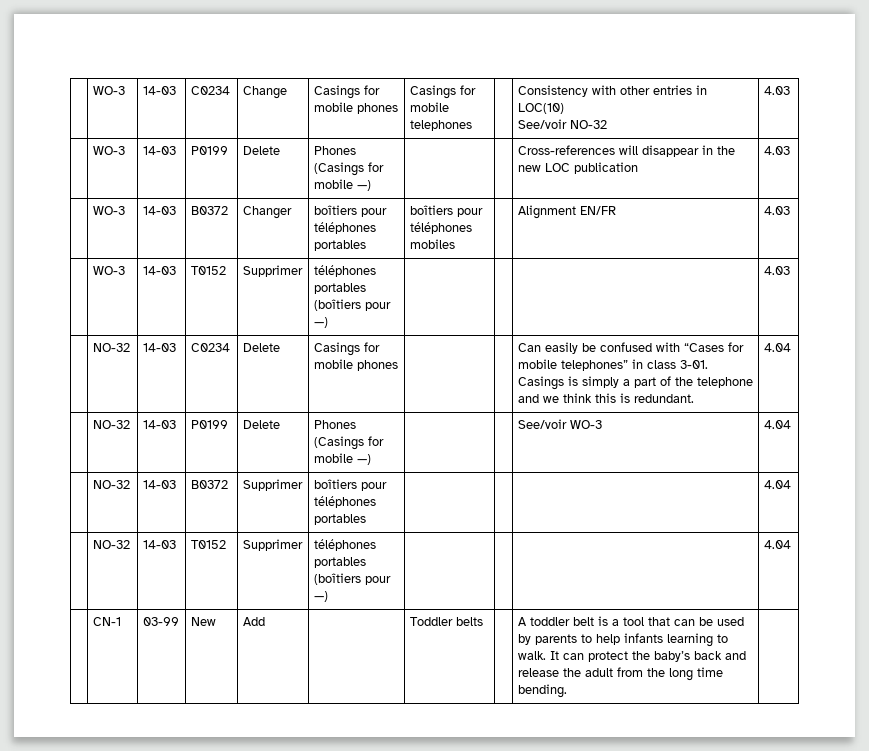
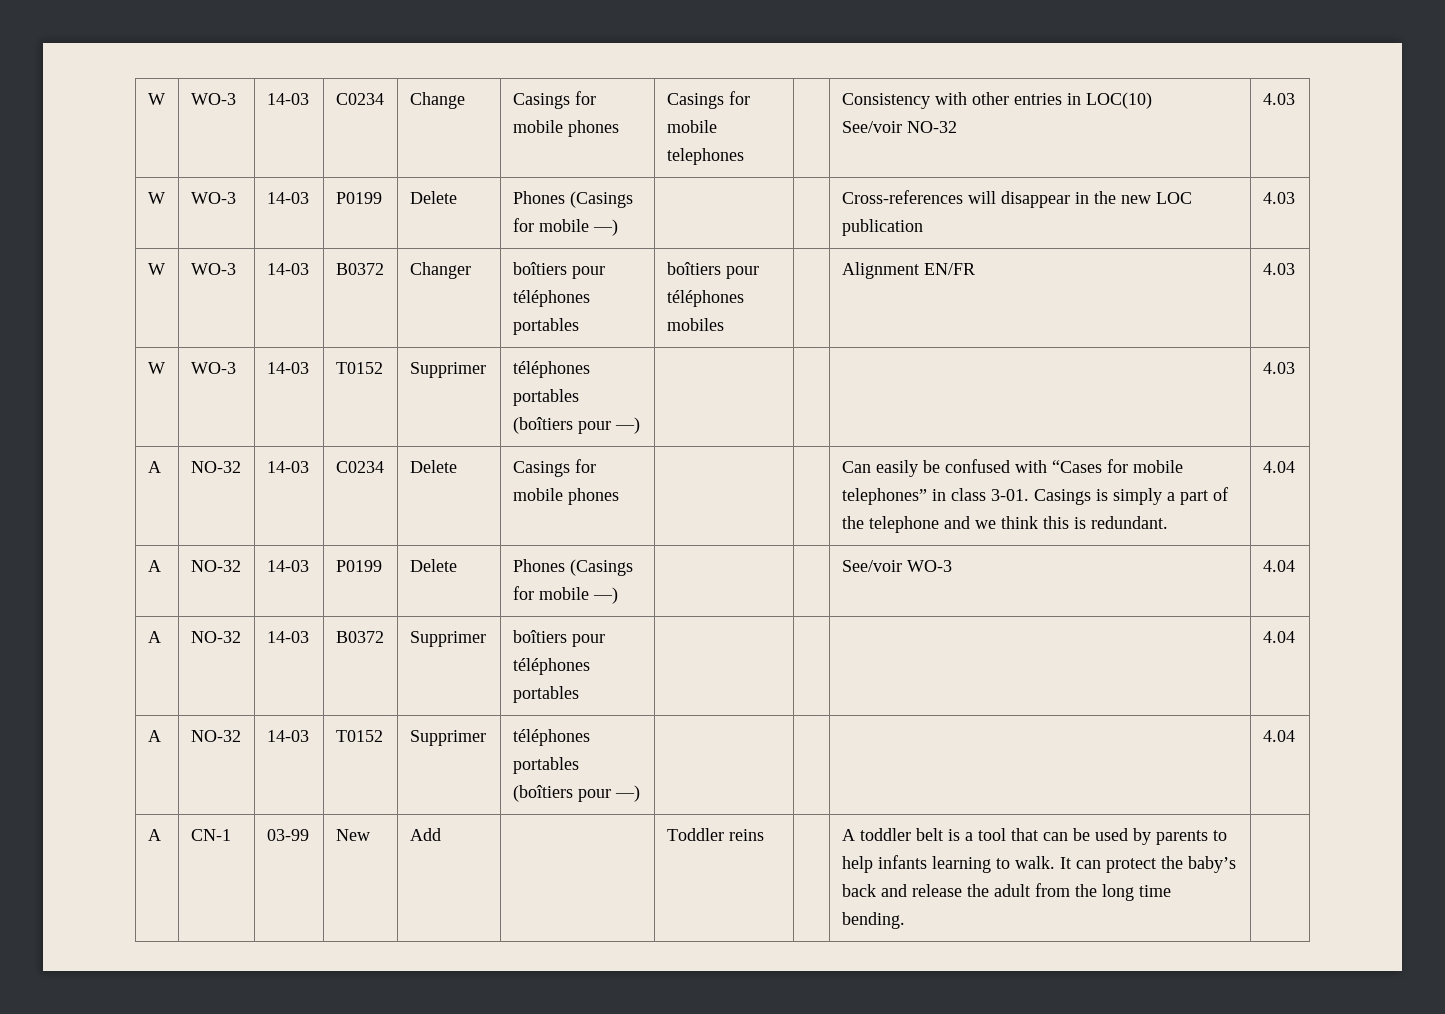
(92, 90) none -> [147,93,165,105] W
(790, 90) none -> [147,192,165,204] W
(790, 150) none -> [147,263,165,275] W
(790, 210) none -> [147,362,165,374] W
(790, 270) none -> [147,461,161,473] A
(791, 347) none -> [147,560,161,572] A
(791, 424) none -> [147,631,161,643] A
(791, 484) none -> [147,730,161,742] A
(791, 544) none -> [147,829,161,841] A
[455,617,483,626] belts -> [728,829,764,841] reins

